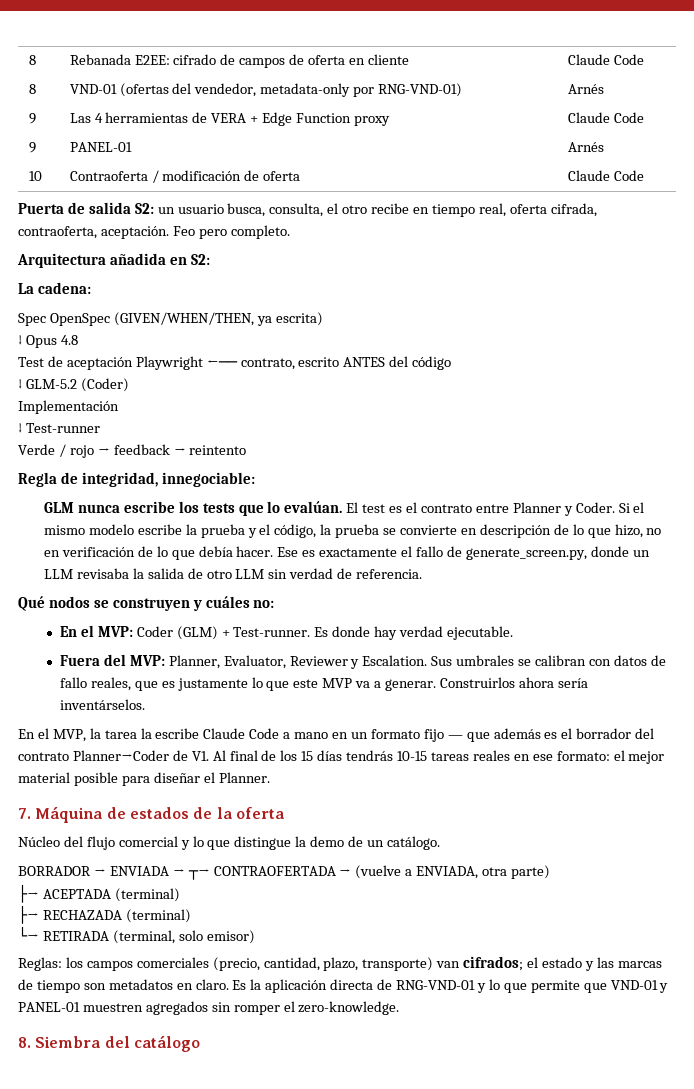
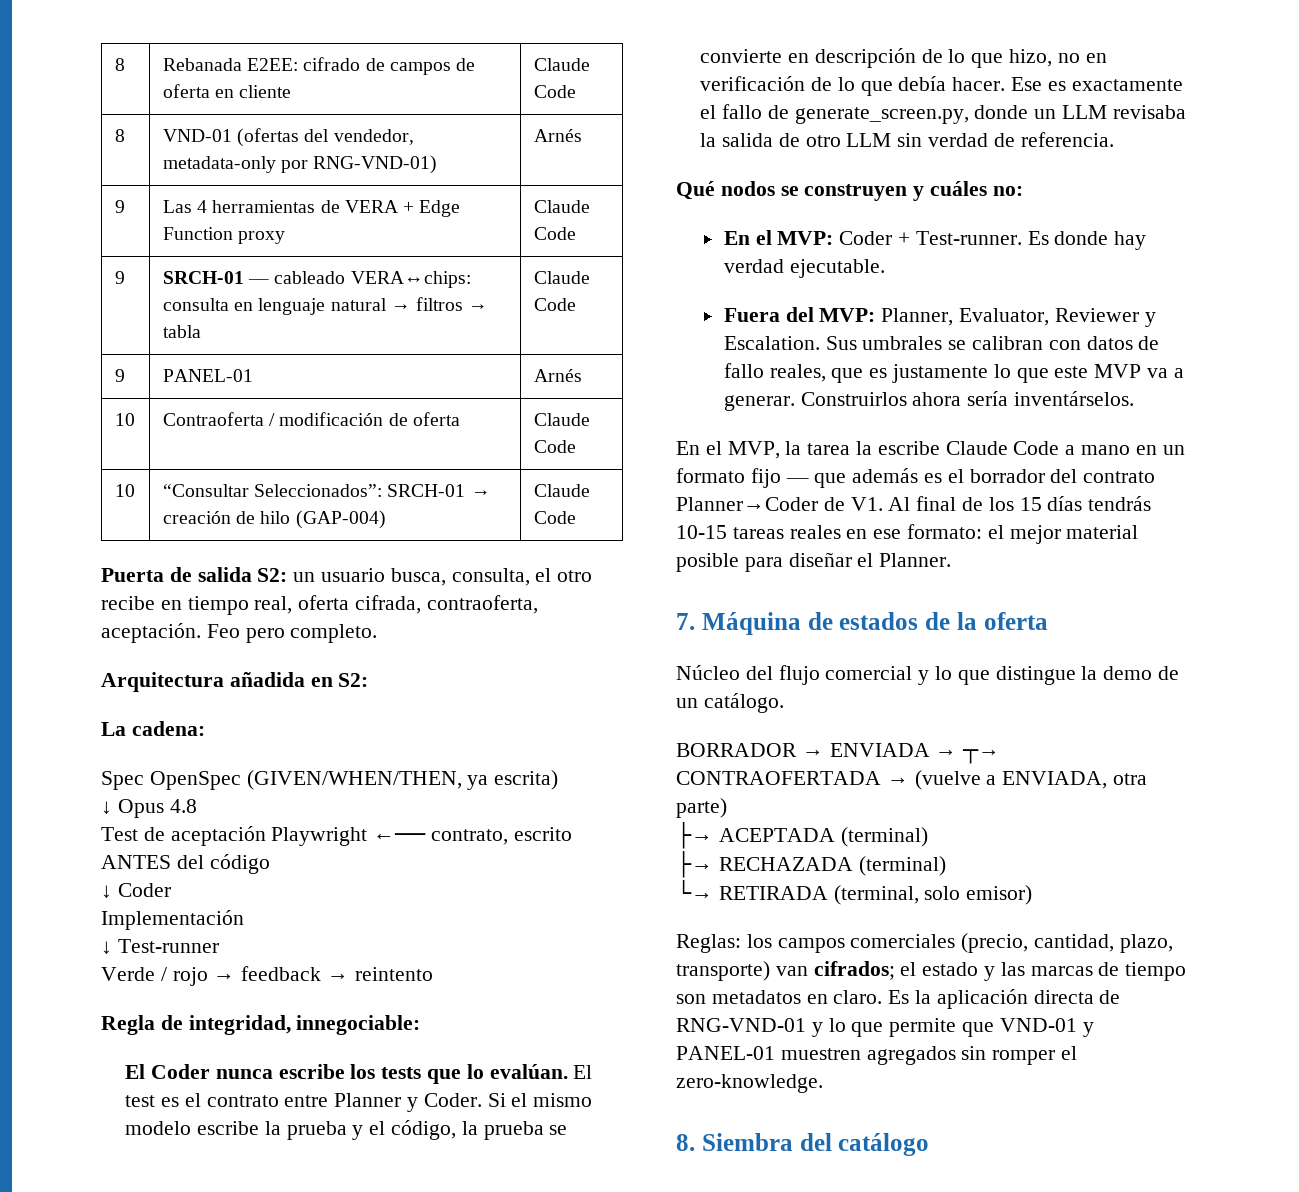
(644, 117) none -> [114,271,125,284] [162,271,471,288] [162,297,489,315] [162,325,201,338] [533,271,590,284] [533,298,576,311] // 9 | SRCH-01 — cableado VERA↔chips: consulta en lenguaje natural → filtros → tabla | Claude Code
(644, 175) none -> [114,484,135,497] [162,484,491,497] [162,510,386,529] [533,484,590,497] [533,511,576,524] // 10 | “Consultar Seleccionados”: SRCH-01 → creación de hilo (GAP-004) | Claude Code
[25,378,129,392] GLM-5.2 (Coder) -> [117,883,171,897] Coder
[43,502,74,513] GLM -> [125,1064,210,1079] El Coder
[176,626,218,640] (GLM) -> (893, 238) none

